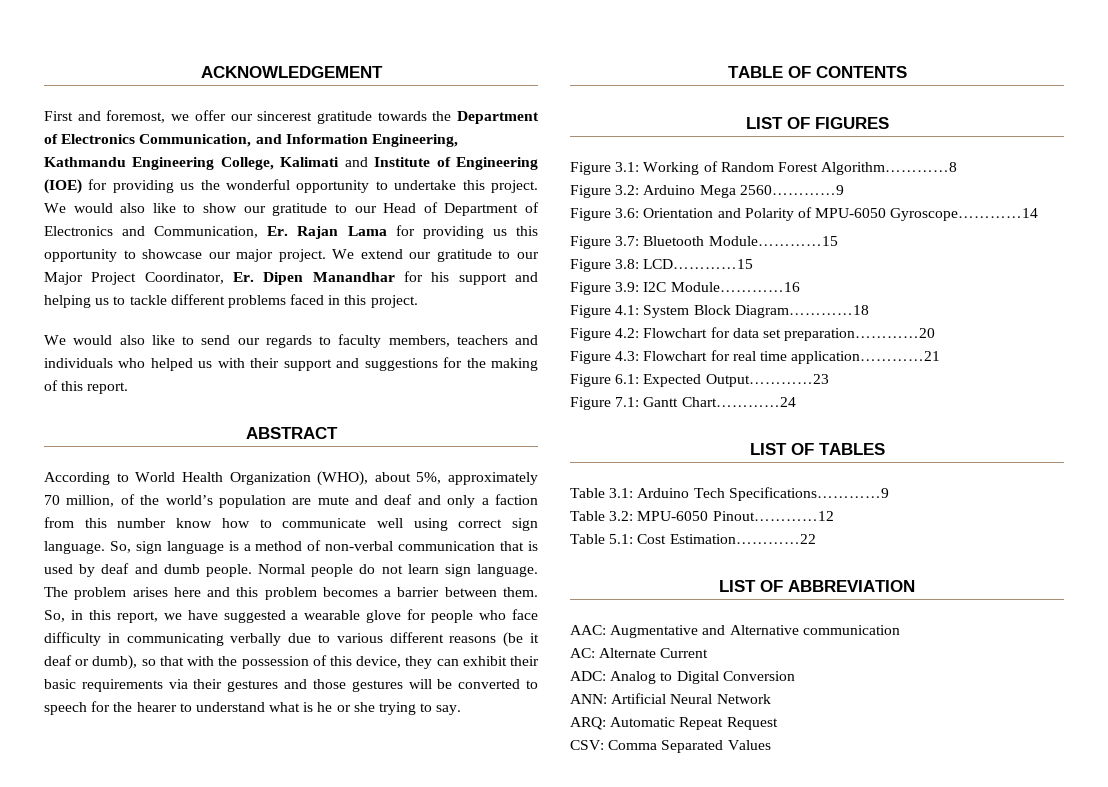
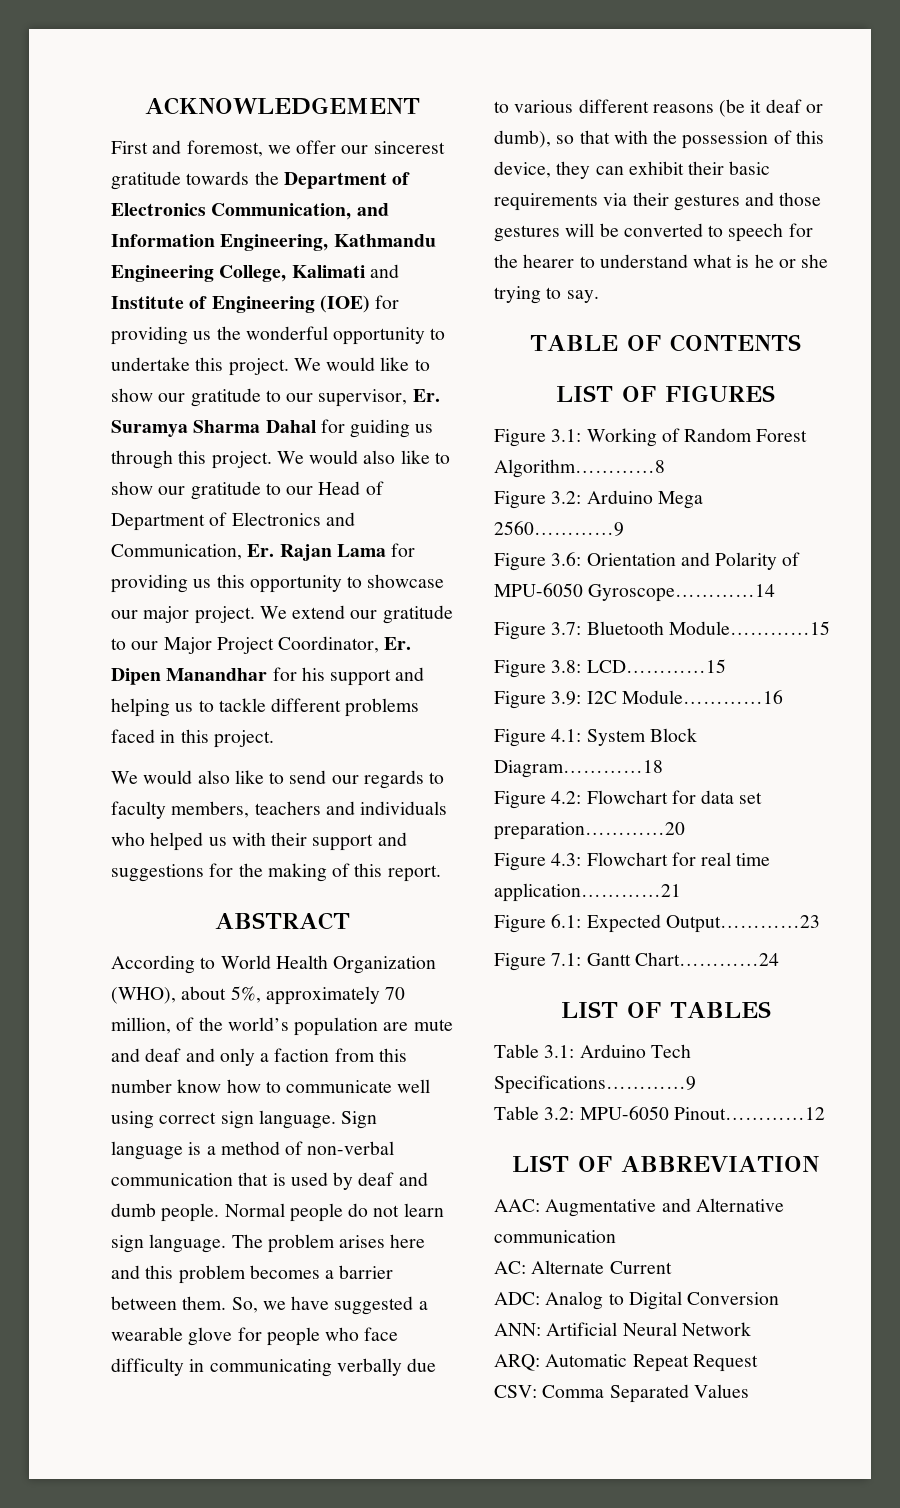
(113, 208) none -> [380,357,430,371] [111,388,440,407] [111,419,434,438] [111,450,359,469] like to show our gratitude to our supervisor, Er. Suramya Sharma Dahal for guiding us through this project. We would
[109,541,162,554] So, sign -> [341,1111,378,1129] Sign
[70,610,158,623] in this report, -> (258, 1305) none
[570,534,816,544] // Table 5.1: Cost Estimation…………22 -> (825, 1113) none

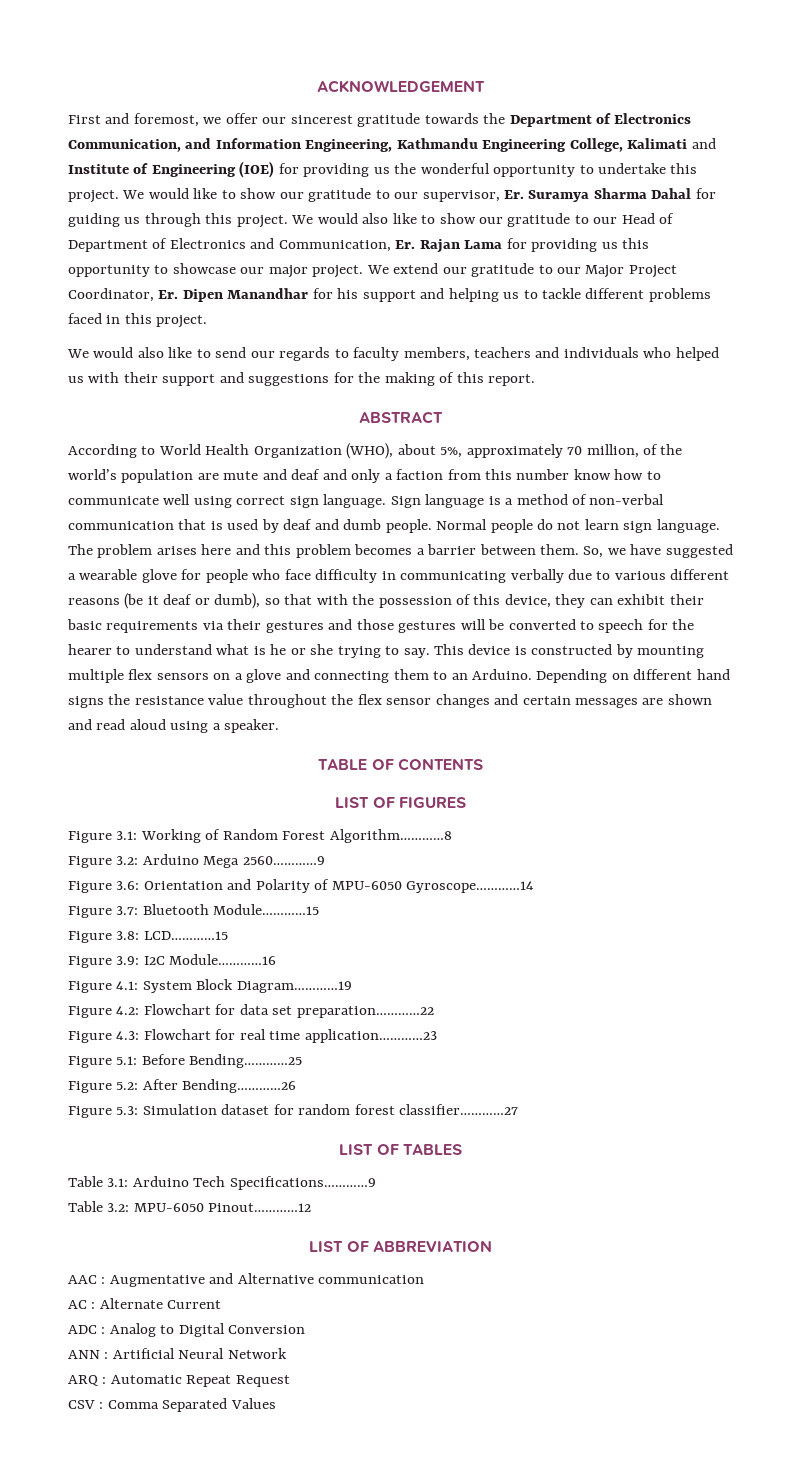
(599, 296) none -> [434,644,705,658] [68,669,730,683] [68,694,712,708] [68,719,280,733] This device is constructed by mounting multiple flex sensors on a glove and connecting them to an Arduino. Depending on different hand signs the resistance value throughout the flex sensor changes and certain messages are shown and read aloud using a speaker.
[494,760,663,778] Diagram…………18 -> [236,981,352,993] Diagram…………19
[494,822,685,840] preparation…………20 -> [296,1006,434,1018] preparation…………22
[494,883,681,902] [494,914,820,933] [494,952,779,971] application…………21 // Figure 6.1: Expected Output…………23 // Figure 7.1: Gantt Chart…………24 -> [304,1029,437,1043] [68,1054,303,1068] [68,1079,297,1093] [68,1104,519,1118] application…………23 // Figure 5.1: Before Bending…………25 // Figure 5.2: After Bending…………26 // Figure 5.3: Simulation dataset for random forest classifier…………27
[494,1199,540,1212] AAC: -> [68,1275,106,1284] AAC :
[494,1261,526,1274] AC: -> [68,1300,96,1309] AC :
[494,1292,540,1305] ADC: -> [68,1325,106,1334] ADC :
[494,1323,541,1336] ANN: -> [68,1350,109,1359] ANN :
[494,1354,540,1371] ARQ: -> [68,1375,107,1386] ARQ :
[494,1385,537,1398] CSV: -> [68,1400,104,1409] CSV :

